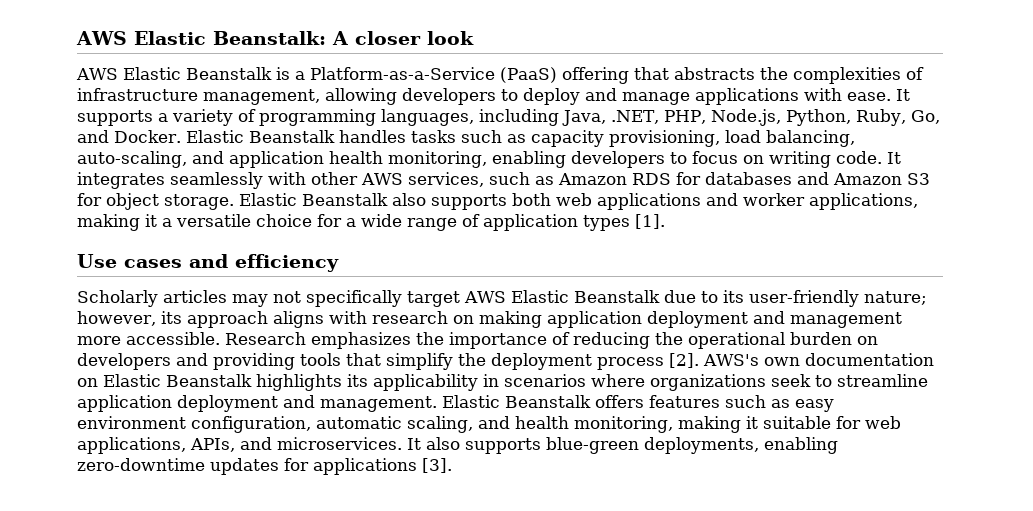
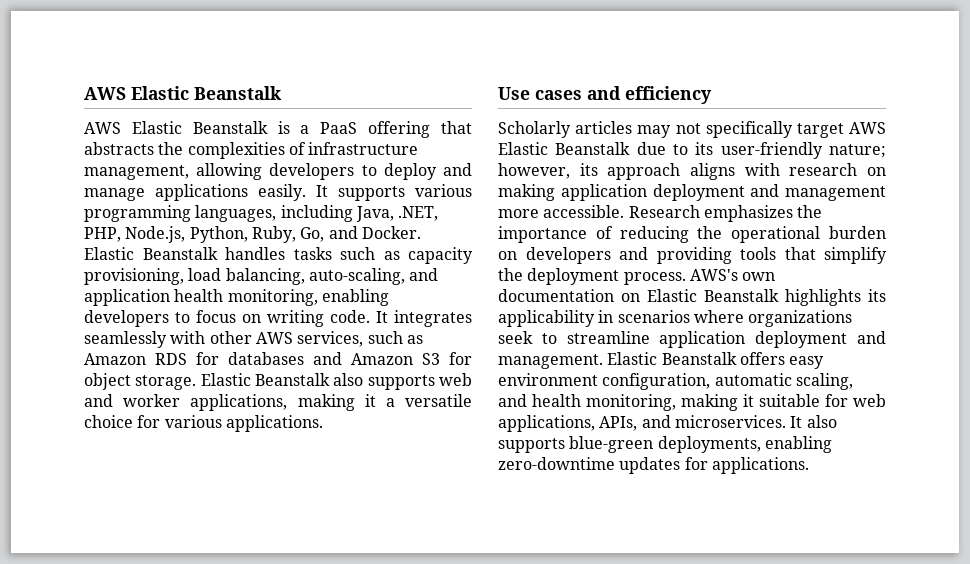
[76,31,474,45] AWS Elastic Beanstalk: A closer look -> [84,86,282,100] AWS Elastic Beanstalk
[310,67,557,83] Platform-as-a-Service (PaaS) -> [320,122,358,134] PaaS
[804,88,910,101] [77,109,256,126] with ease. It supports a variety of -> [258,184,472,201] easily. It supports various
[512,193,701,210] both web applications -> [439,373,472,386] web
[346,214,665,231] a wide range of application types [1]. -> [164,415,323,432] various applications.
[597,353,699,370] process [2]. -> [623,272,686,285] process.
[649,395,790,408] features such as -> (785, 358) none
[313,458,452,475] applications [3]. -> [711,457,809,474] applications.

